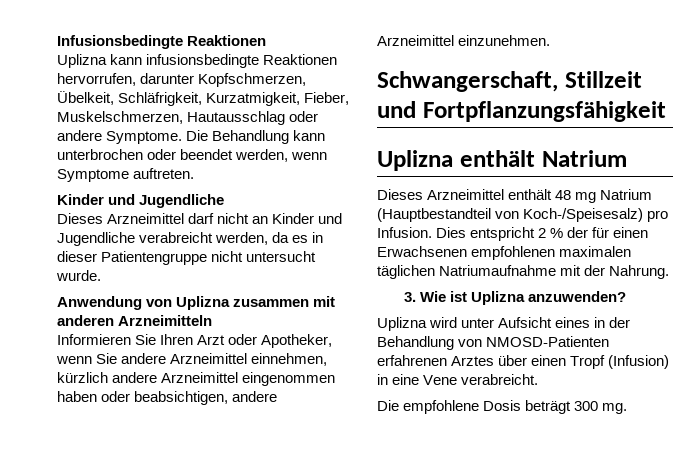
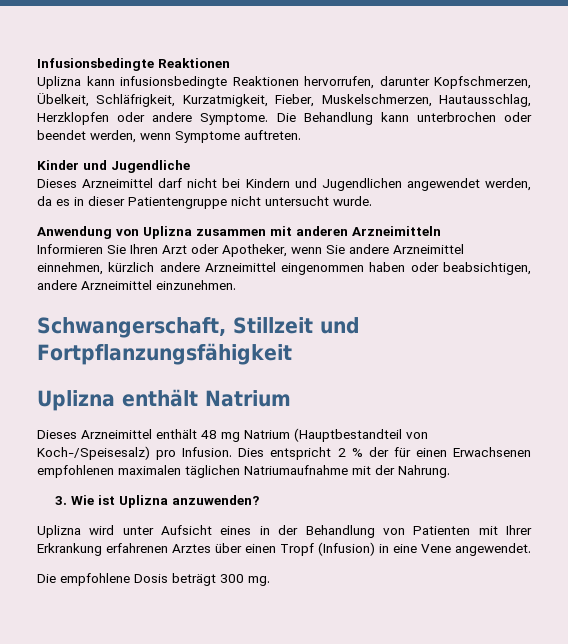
[187,111,286,125] Hautausschlag -> [439,94,531,107] [37,112,109,125] Hautausschlag, Herzklopfen
[252,213,343,224] [57,232,214,246] an Kinder und Jugendliche verabreicht -> [222,178,480,191] bei Kindern und Jugendlichen angewendet
[486,336,610,347] NMOSD-Patienten -> [413,525,532,535] [37,543,102,556] Patienten mit Ihrer Erkrankung
[461,374,539,385] verabreicht. -> [455,543,531,556] angewendet.

